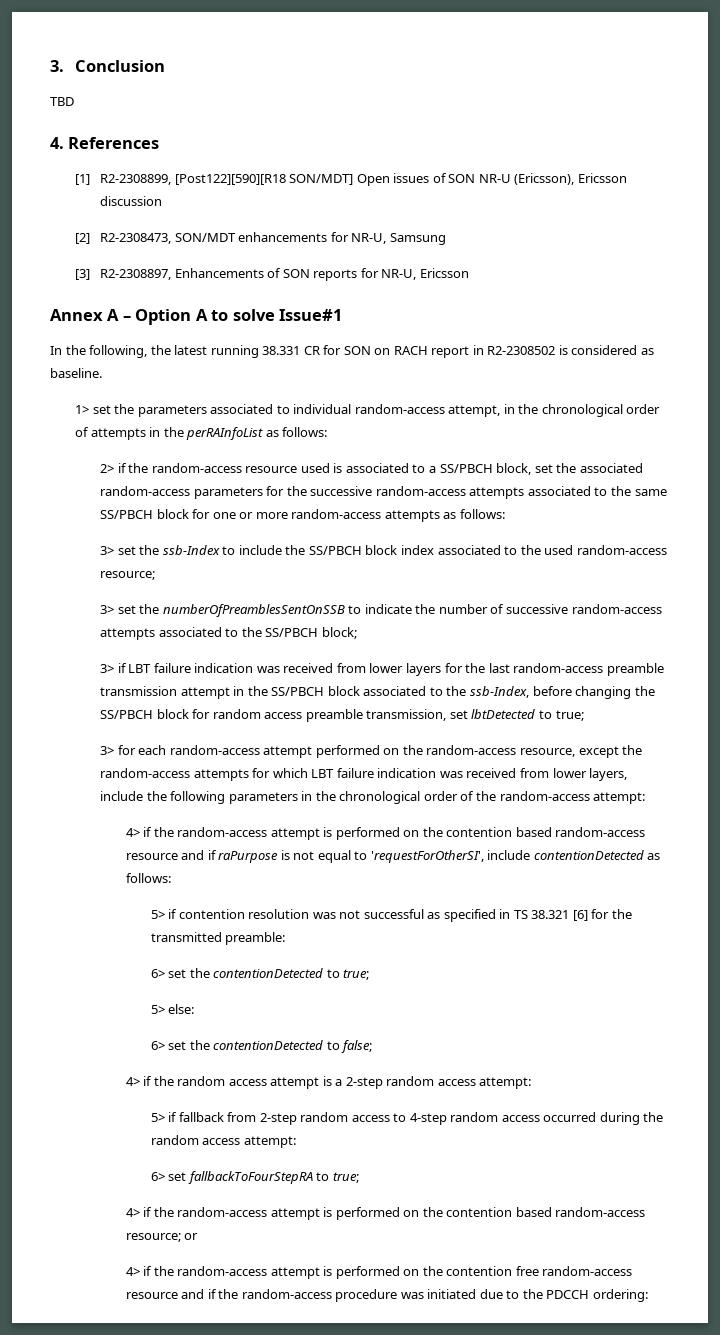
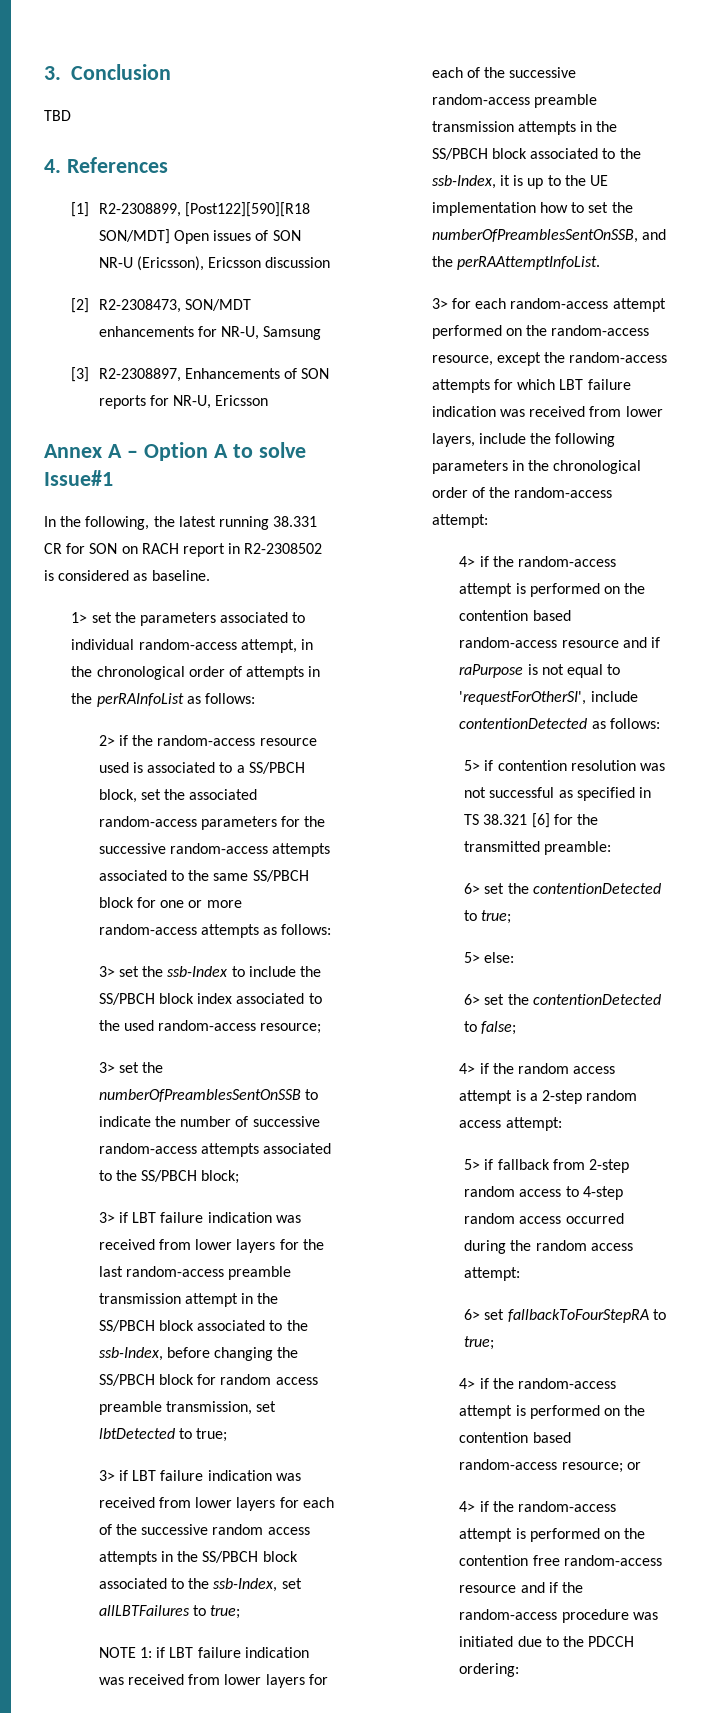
(584, 715) none -> [98,1470,301,1481] [98,1497,334,1511] [98,1524,310,1535] [98,1551,298,1565] [98,1578,302,1592] [98,1605,241,1619] [98,1647,309,1658] [98,1674,328,1688] [431,67,577,78] [431,94,598,108] [431,121,618,135] [431,148,641,160] [431,175,609,189] [431,202,633,216] [431,229,667,243] [431,256,601,270] // 3> if LBT failure indication was received from lower layers for each of the successive random access attempts in the SS/PBCH block associated to the ssb-Index, set allLBTFailures to true; // NOTE 1: if LBT failure indication was received from lower layers for each of the successive random-access preamble transmission attempts in the SS/PBCH block associated to the ssb-Index, it is up to the UE implementation how to set the numberOfPreamblesSentOnSSB, and the perRAAttemptInfoList.

